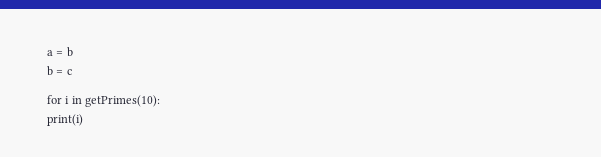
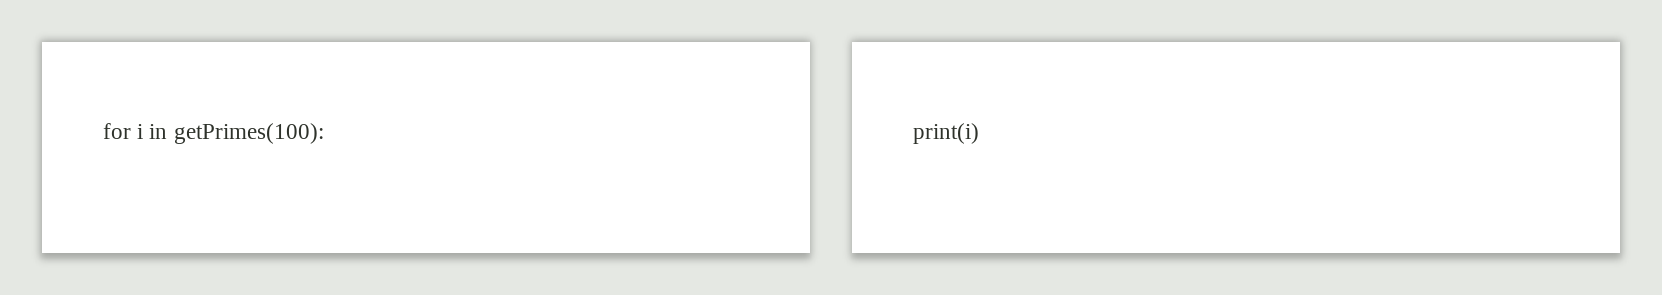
[47,47,73,57] [47,66,72,76] a = b // b = c // -> (103, 131) none
[85,95,161,107] getPrimes(10): -> [173,123,324,144] getPrimes(100):

